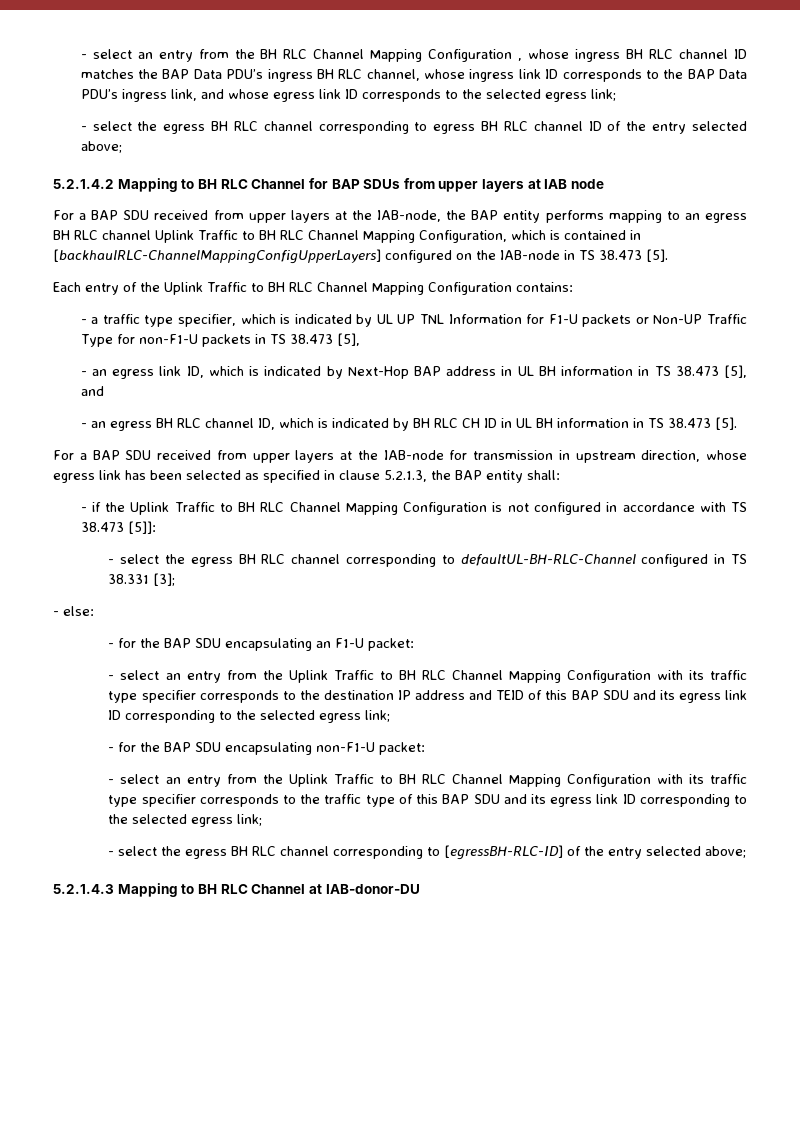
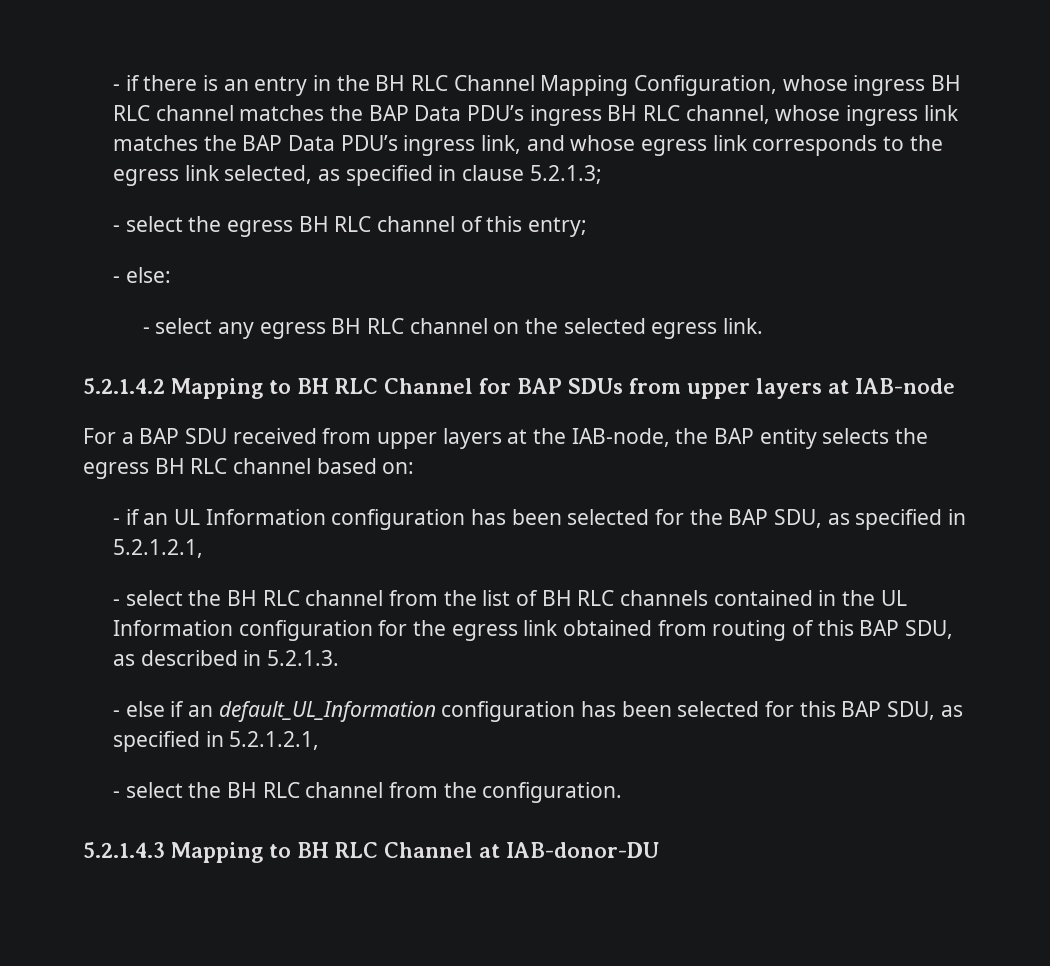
[80,49,229,62] - select an entry from -> [112,75,331,96] - if there is an entry in
[428,49,523,62] Configuration , -> [633,75,777,96] Configuration,
[734,49,747,59] ID -> (234, 113) none
[545,69,659,82] ID corresponds to -> [112,135,198,151] matches
[344,89,616,102] [80,121,747,134] [80,141,122,153] ID corresponds to the selected egress link; // - select the egress BH RLC channel corresponding to egress BH RLC channel ID of the entry selected above; -> [752,135,943,156] [112,165,602,186] [112,216,587,237] [112,267,171,283] [142,318,764,339] corresponds to the egress link selected, as specified in clause 5.2.1.3; // - select the egress BH RLC channel of this entry; // - else: // - select any egress BH RLC channel on the selected egress link.
[544,179,605,189] IAB node -> [855,378,955,394] IAB-node
[545,210,747,223] [53,230,641,243] [53,249,668,264] [53,282,573,295] [80,314,747,327] [80,333,360,347] [80,365,747,379] [80,386,104,396] [80,417,737,431] [53,450,747,463] [53,470,560,483] [80,502,747,515] [80,521,156,534] [108,554,748,567] [108,573,176,586] [53,606,94,616] [108,638,415,651] [108,670,747,683] [108,690,747,703] [108,710,391,723] [108,742,426,755] [108,774,747,787] [108,794,747,807] [108,814,263,827] [108,845,747,860] performs mapping to an egress BH RLC channel Uplink Traffic to BH RLC Channel Mapping Configuration, which is contained in [backhaulRLC-ChannelMappingConfigUpperLayers] configured on the IAB-node in TS 38.473 [5]. // Each entry of the Uplink Traffic to BH RLC Channel Mapping Configuration contains: // - a traffic type specifier, which is indicated by UL UP TNL Information for F1-U packets or Non-UP Traffic Type for non-F1-U packets in TS 38.473 [5], // - an egress link ID, which is indicated by Next-Hop BAP address in UL BH information in TS 38.473 [5], and // - an egress BH RLC channel ID, which is indicated by BH RLC CH ID in UL BH information in TS 38.473 [5]. // For a BAP SDU received from upper layers at the IAB-node for transmission in upstream direction, whose egress link has been selected as specified in clause 5.2.1.3, the BAP entity shall: // - if the Uplink Traffic to BH RLC Channel Mapping Configuration is not configured in accordance with TS 38.473 [5]]: // - select the egress BH RLC channel corresponding to defaultUL-BH-RLC-Channel configured in TS 38.331 [3]; // - else: // - for the BAP SDU encapsulating an F1-U packet: // - select an entry from the Uplink Traffic to BH RLC Channel Mapping Configuration with its traffic type specifier corresponds to the destination IP address and TEID of this BAP SDU and its egress link ID corresponding to the selected egress link; // - for the BAP SDU encapsulating non-F1-U packet: // - select an entry from the Uplink Traffic to BH RLC Channel Mapping Configuration with its traffic type specifier corresponds to the traffic type of this BAP SDU and its egress link ID corresponding to the selected egress link; // - select the egress BH RLC channel corresponding to [egressBH-RLC-ID] of the entry selected above; -> [822,428,929,444] [83,458,415,479] [112,509,966,530] [112,539,203,558] [112,590,907,606] [112,620,953,641] [112,650,339,666] [112,701,963,722] [112,731,320,752] [112,782,623,803] selects the egress BH RLC channel based on: // - if an UL Information configuration has been selected for the BAP SDU, as specified in 5.2.1.2.1, // - select the BH RLC channel from the list of BH RLC channels contained in the UL Information configuration for the egress link obtained from routing of this BAP SDU, as described in 5.2.1.3. // - else if an default_UL_Information configuration has been selected for this BAP SDU, as specified in 5.2.1.2.1, // - select the BH RLC channel from the configuration.

